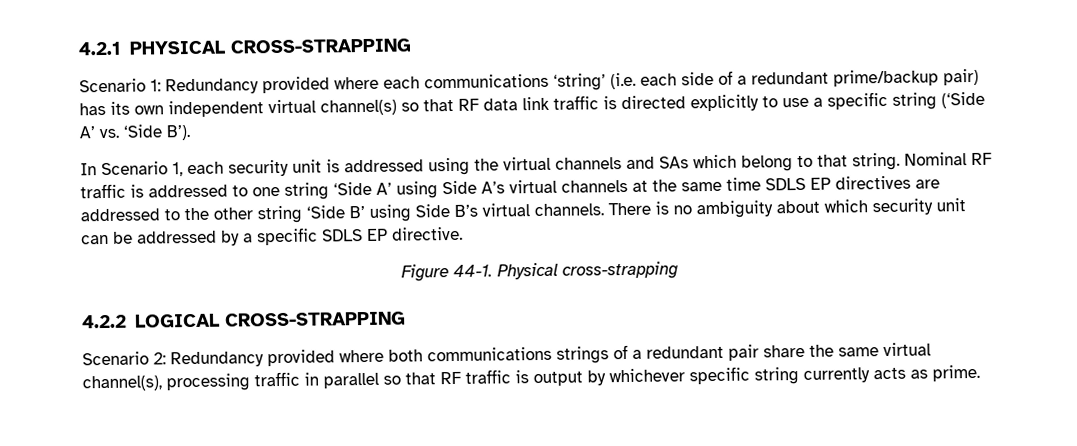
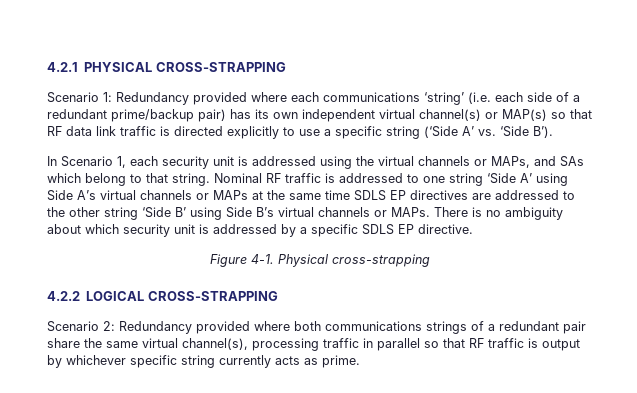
(397, 107) none -> [485,109,547,121] or MAP(s)
(622, 163) none -> [474,156,530,168] or MAPs,
(628, 186) none -> [196,190,248,200] or MAPs
[534,203,604,217] channels. -> [318,207,430,217] channels or MAPs.
[81,231,133,245] can be -> [199,224,209,234] is
[452,264,493,277] 44-1. -> [250,254,274,264] 4-1.

